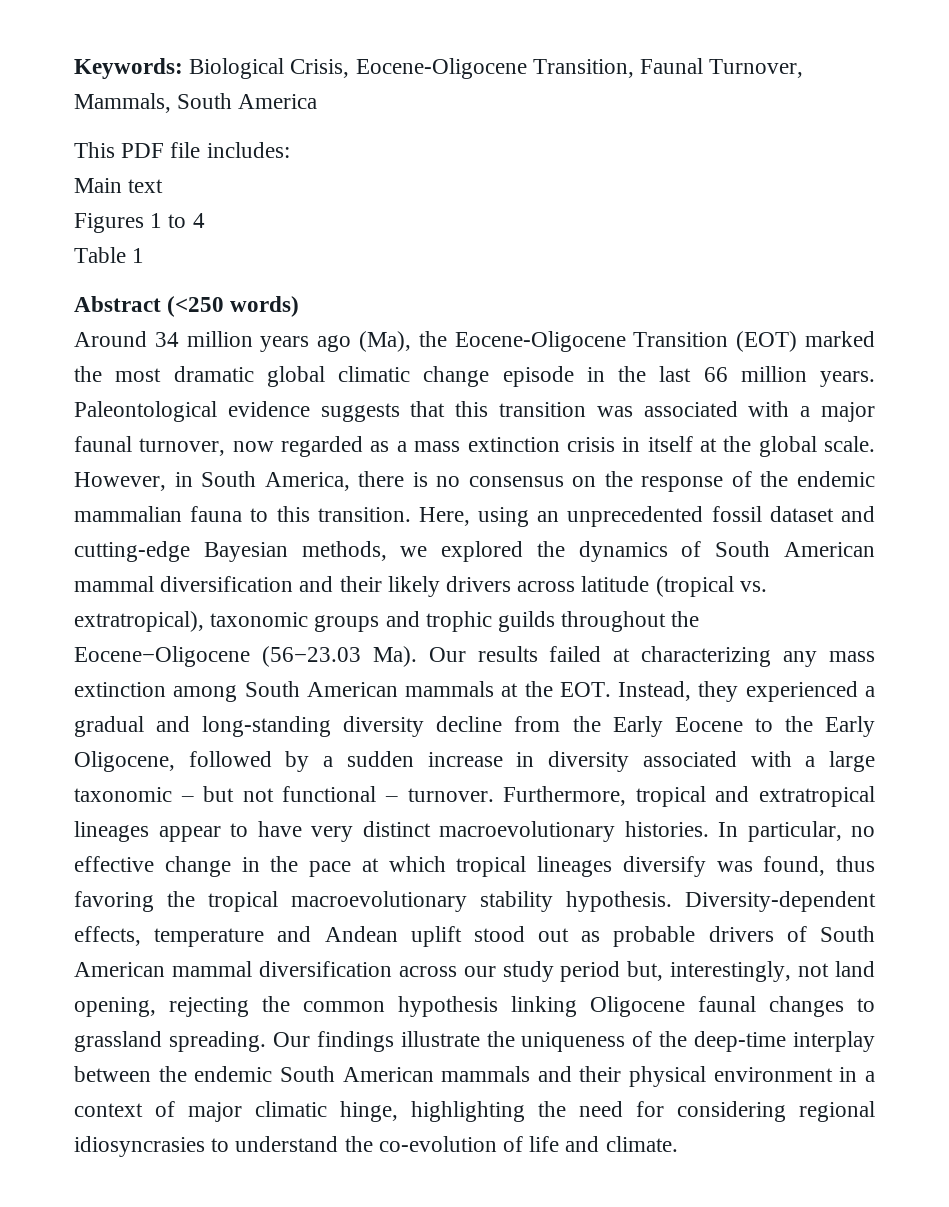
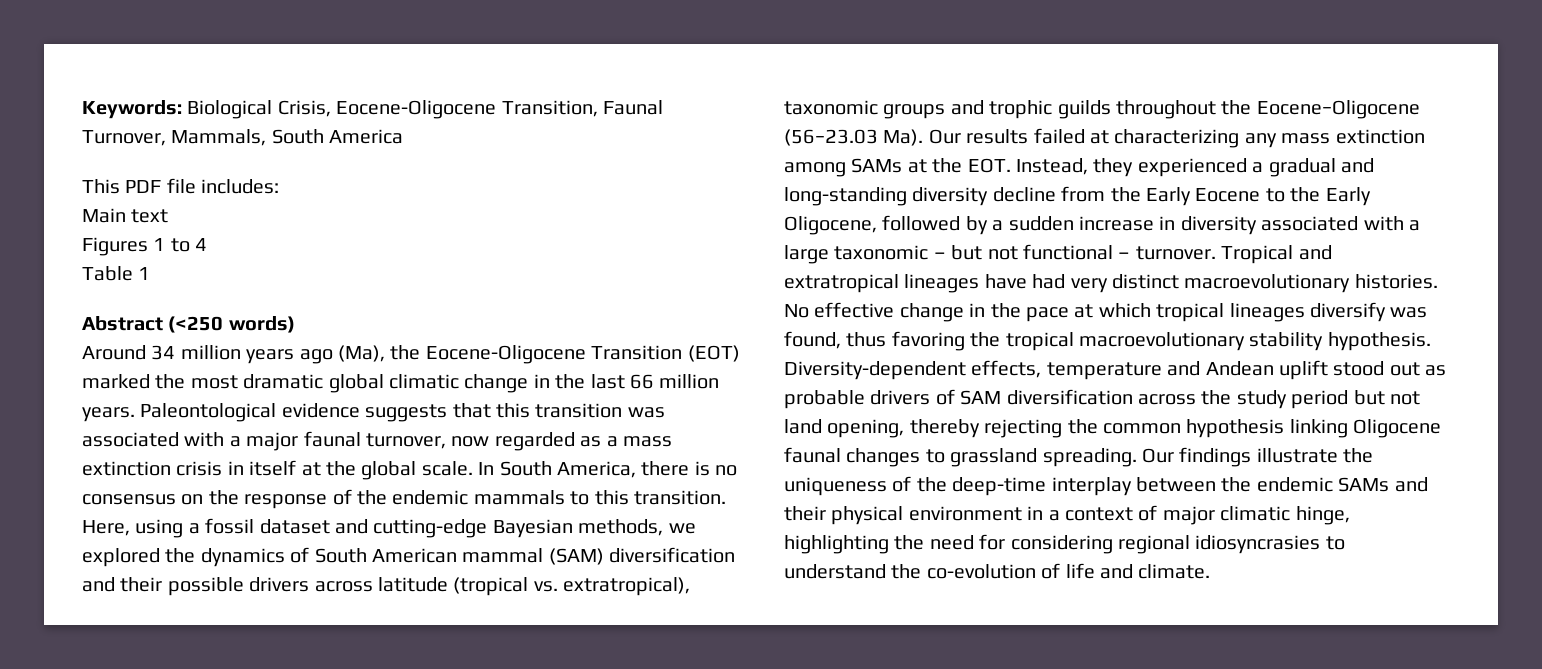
[502,366,574,387] episode -> (529, 383) none
[74,472,193,491] However, in -> [478,462,495,475] In
[74,506,243,522] mammalian fauna -> [473,490,565,505] mammals
[537,506,704,527] an unprecedented -> [188,523,200,534] a
(154, 584) none -> [548,548,604,565] (SAM)
[387,576,440,597] likely -> [167,577,244,596] possible
[244,681,495,697] South American mammals -> [851,158,903,173] SAMs
[503,786,706,807] Furthermore, tropical -> [1221,245,1294,264] Tropical
[158,821,302,842] appear to have -> [984,274,1066,289] have had
[718,821,875,842] In particular, no -> [784,304,809,318] No
[819,926,875,942] [74,961,252,977] South American mammal -> [960,390,1002,405] SAM
[463,966,496,977] our -> [1201,390,1232,405] the
[627,961,792,982] but, interestingly, -> [1353,390,1385,405] but
(156, 1007) none -> [909,419,980,438] thereby
[279,1066,531,1082] South American mammals -> [1338,477,1390,492] SAMs

